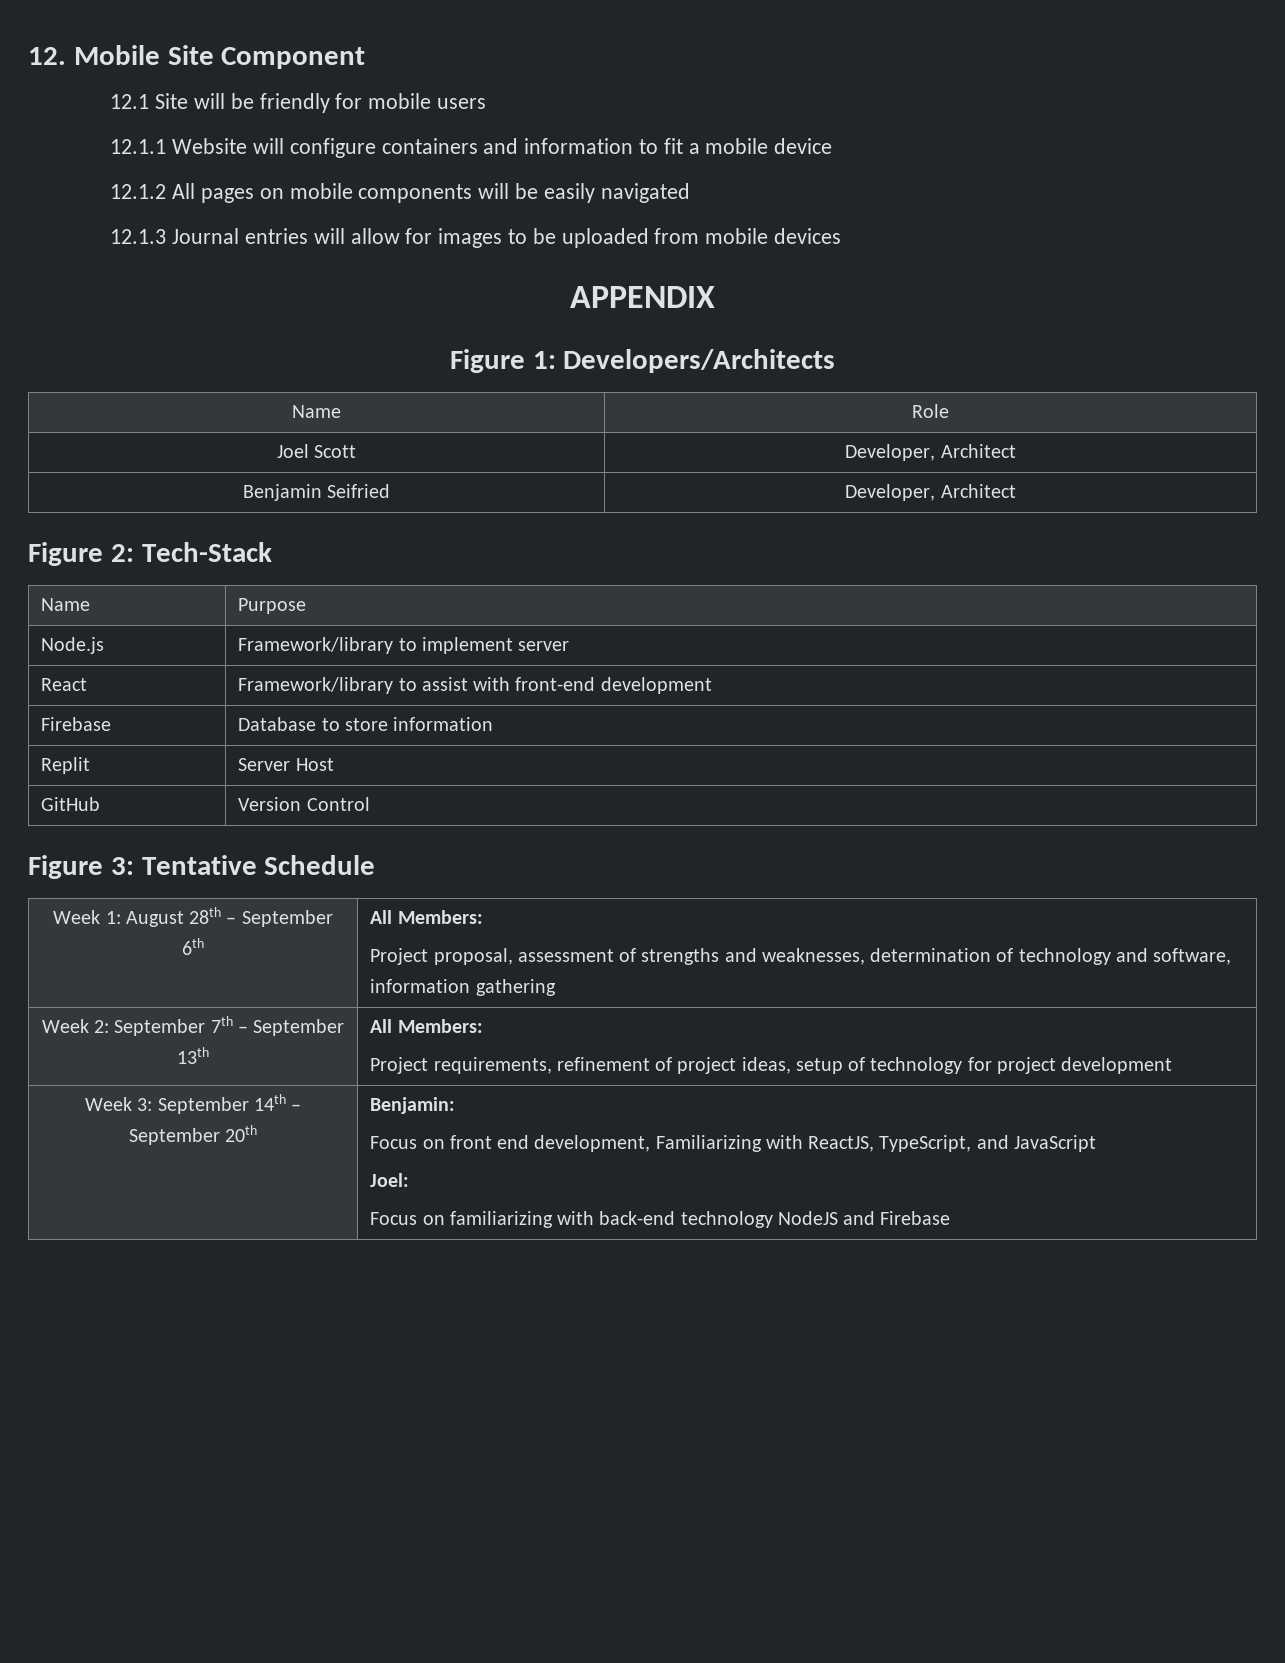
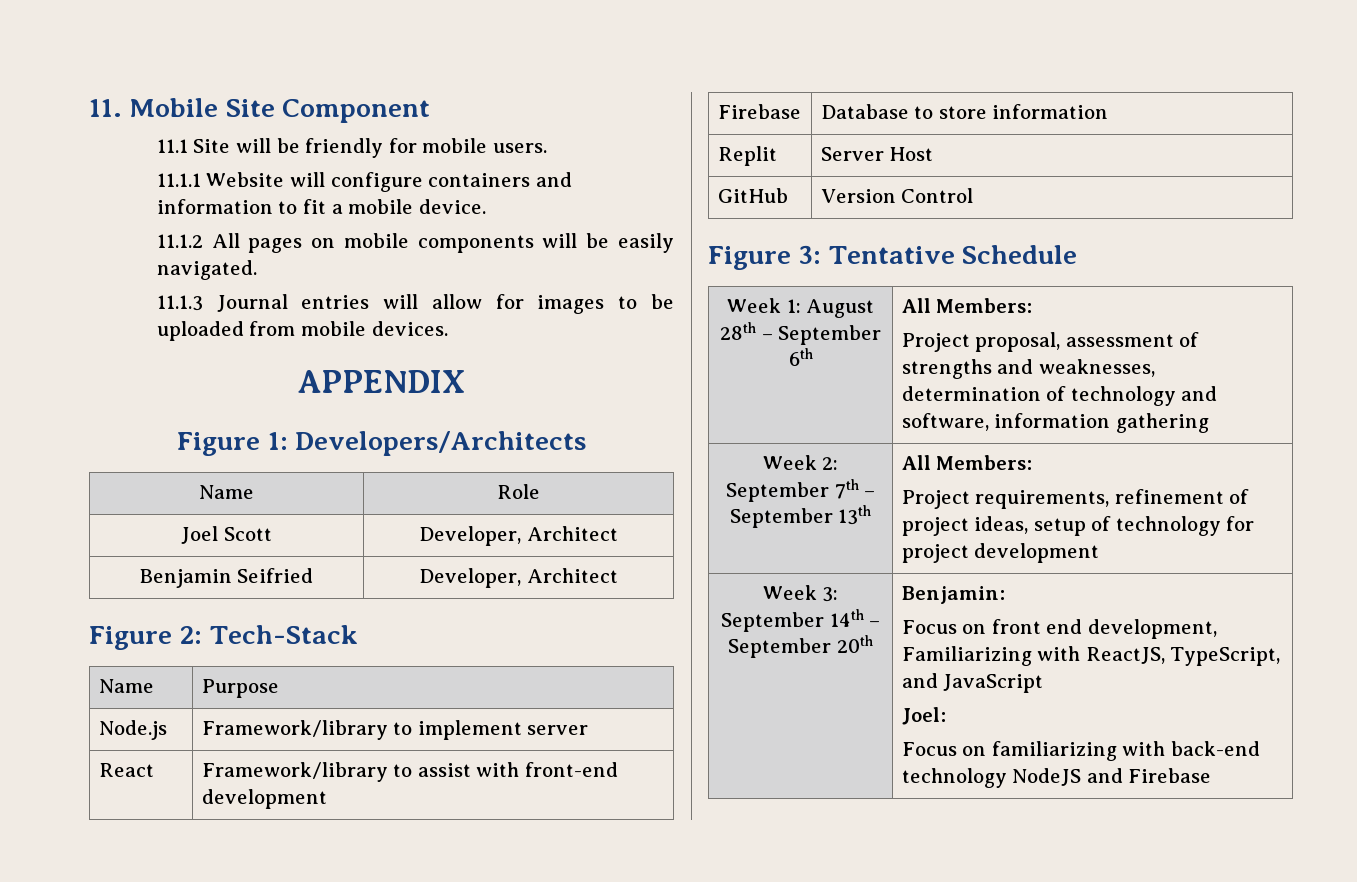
[28,47,66,65] 12. -> [89,99,122,117] 11.
[110,94,150,109] 12.1 -> [156,139,188,153] 11.1
[436,98,486,109] [110,139,167,154] users // 12.1.1 -> [492,143,547,153] [156,173,201,187] users. // 11.1.1
[774,138,833,154] [110,184,167,199] device // 12.1.2 -> [418,199,486,214] [156,234,203,248] device. // 11.1.2
[600,183,690,203] [110,229,167,244] navigated // 12.1.3 -> [156,260,257,280] [156,295,203,311] navigated. // 11.1.3
[773,228,841,244] devices -> [371,321,448,336] devices.

